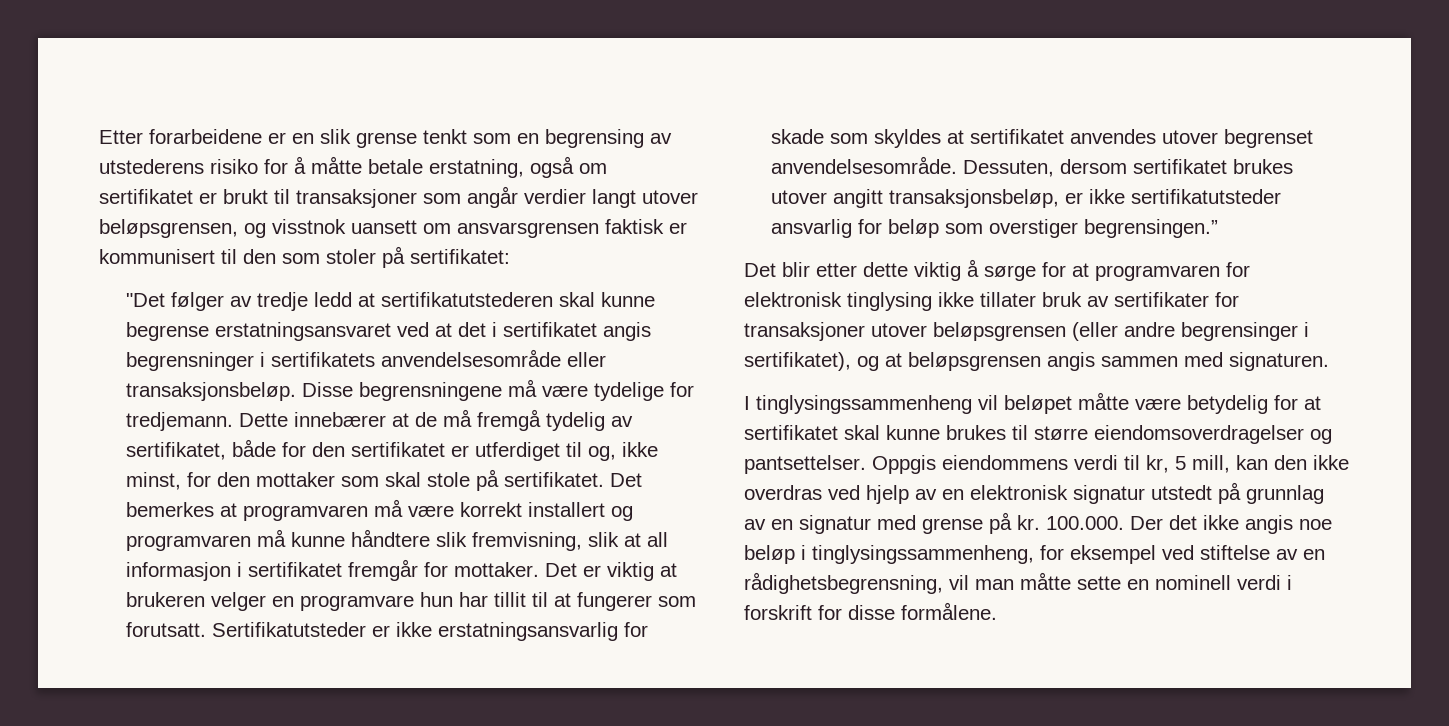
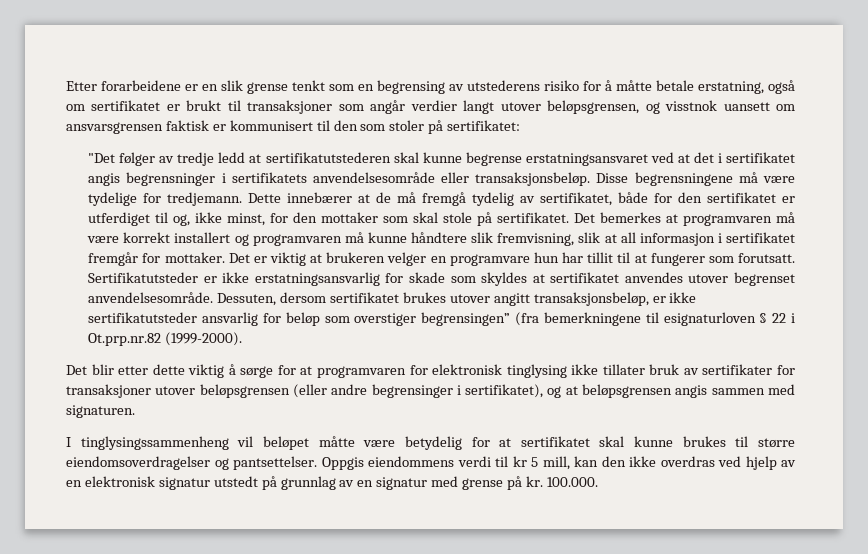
[1083,219,1218,238] begrensingen.” -> [421,312,796,326] [88,332,243,346] begrensingen” (fra bemerkningene til esignaturloven § 22 i Ot.prp.nr.82 (1999-2000).
[1146,455,1169,473] kr, -> [512,456,527,467] kr
[1130,515,1332,534] [744,545,1325,564] [744,572,1292,594] [744,602,997,620] Der det ikke angis noe beløp i tinglysingssammenheng, for eksempel ved stiftelse av en rådighetsbegrensning, vil man måtte sette en nominell verdi i forskrift for disse formålene. -> (598, 482) none

